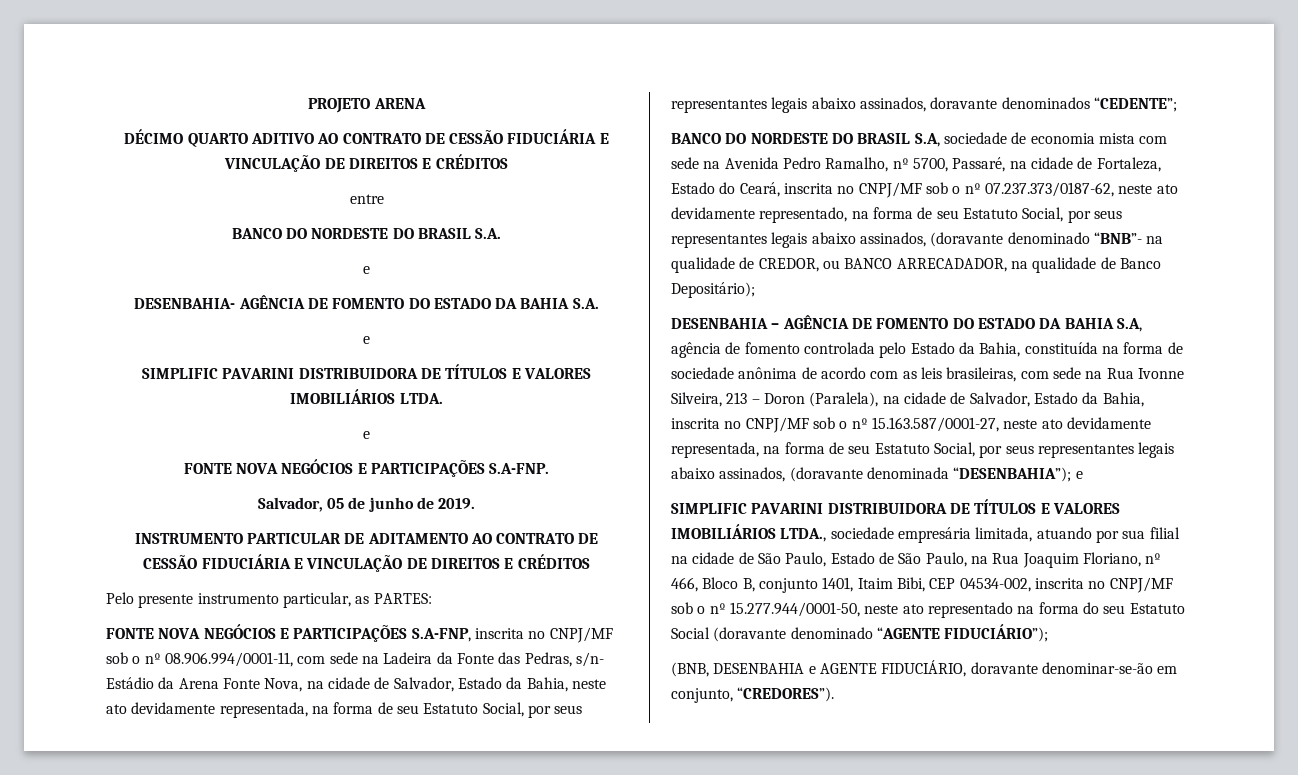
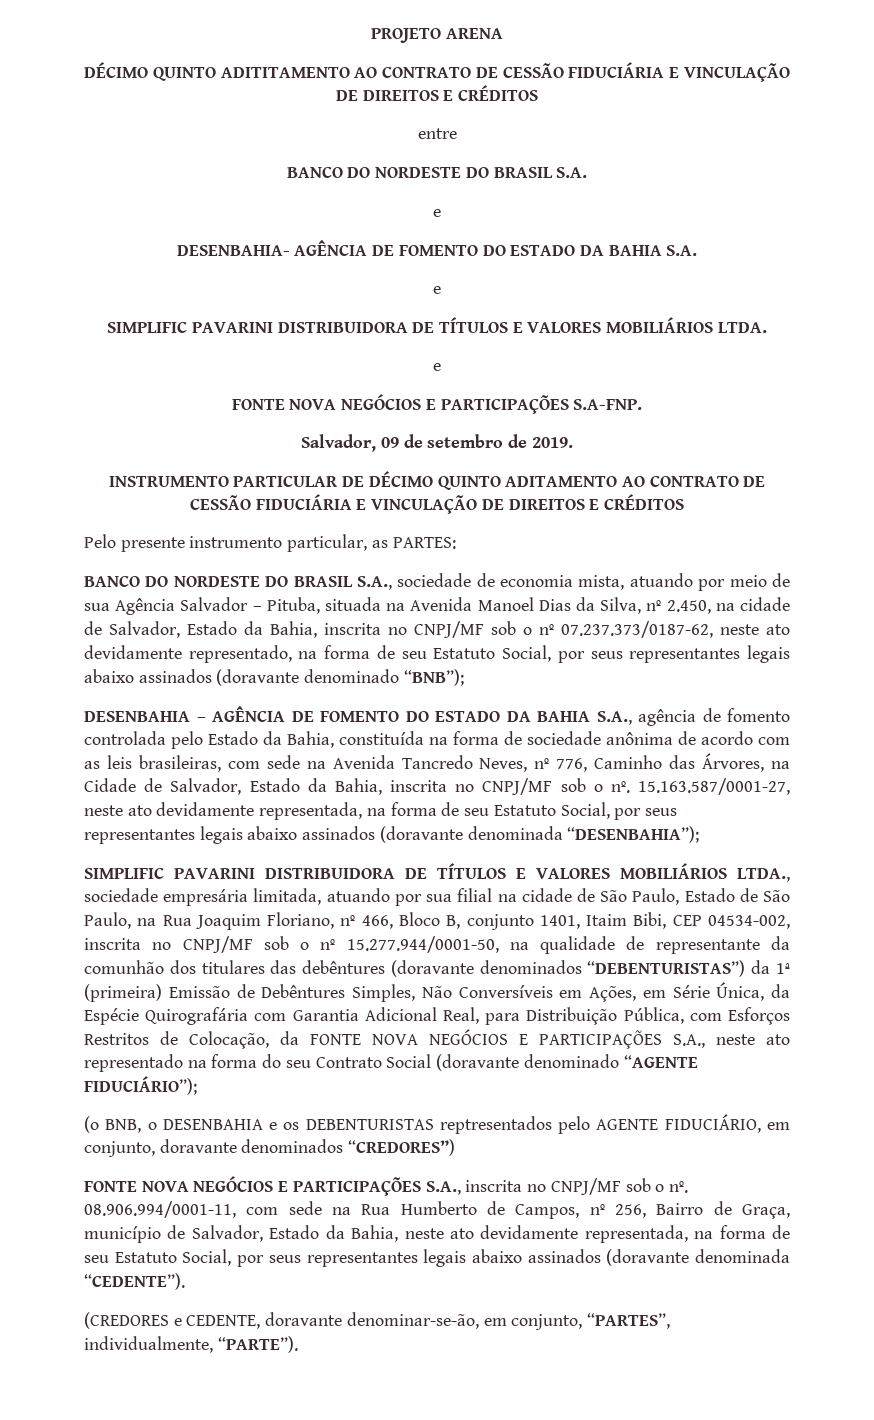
[187,133,314,147] QUARTO ADITIVO -> [152,67,350,81] QUINTO ADITITAMENTO
[290,389,396,404] IMOBILIÁRIOS -> [606,317,714,333] MOBILIÁRIOS
[327,497,414,512] 05 de junho -> [380,434,504,448] 09 de setembro
(365, 538) none -> [368,471,501,490] DÉCIMO QUINTO
[106,624,613,643] [106,652,604,667] [106,677,606,692] [106,702,583,718] [671,97,1177,113] [671,132,1168,147] [671,157,1161,172] [671,182,780,197] FONTE NOVA NEGÓCIOS E PARTICIPAÇÕES S.A-FNP, inscrita no CNPJ/MF sob o nº 08.906.994/0001-11, com sede na Ladeira da Fonte das Pedras, s/n- Estádio da Arena Fonte Nova, na cidade de Salvador, Estado da Bahia, neste ato devidamente representada, na forma de seu Estatuto Social, por seus representantes legais abaixo assinados, doravante denominados “CEDENTE”; // BANCO DO NORDESTE DO BRASIL S.A, sociedade de economia mista com sede na Avenida Pedro Ramalho, nº 5700, Passaré, na cidade de Fortaleza, Estado do Ceará, -> [84,573,790,591] [84,597,791,615] [84,621,317,638] BANCO DO NORDESTE DO BRASIL S.A., sociedade de economia mista, atuando por meio de sua Agência Salvador – Pituba, situada na Avenida Manoel Dias da Silva, nº 2.450, na cidade de Salvador, Estado da Bahia,
[859,232,1164,247] [671,257,1161,273] [671,282,755,298] assinados, (doravante denominado “BNB”- na qualidade de CREDOR, ou BANCO ARRECADADOR, na qualidade de Banco Depositário); -> [138,669,464,686] assinados (doravante denominado “BNB”);
[1116,318,1142,332] S.A, -> [596,711,632,725] S.A.,
[1106,368,1184,379] [671,392,946,407] Rua Ivonne Silveira, 213 – Doron (Paralela), na cidade -> [332,753,791,772] [84,778,136,792] Avenida Tancredo Neves, nº 776, Caminho das Árvores, na Cidade
[851,418,868,429] nº -> [610,781,630,793] nº.
[719,467,786,482] assinados, -> [302,826,376,840] assinados
[1075,471,1083,479] [671,499,1120,514] [671,524,776,539] e // SIMPLIFIC PAVARINI DISTRIBUIDORA DE TÍTULOS E VALORES IMOBILIÁRIOS -> [84,863,727,879] // SIMPLIFIC PAVARINI DISTRIBUIDORA DE TÍTULOS E VALORES MOBILIÁRIOS
(860, 609) none -> [509,936,790,954] [84,960,790,977] [84,982,790,1002] [84,1007,790,1025] [84,1029,705,1049] na qualidade de representante da comunhão dos titulares das debêntures (doravante denominados “DEBENTURISTAS”) da 1ª (primeira) Emissão de Debêntures Simples, Não Conversíveis em Ações, em Série Única, da Espécie Quirografária com Garantia Adicional Real, para Distribuição Pública, com Esforços Restritos de Colocação, da FONTE NOVA NEGÓCIOS E PARTICIPAÇÕES S.A.,
[1129,603,1185,614] Estatuto -> [315,1057,382,1068] Contrato
[671,660,1178,677] [671,687,835,703] (BNB, DESENBAHIA e AGENTE FIDUCIÁRIO, doravante denominar-se-ão em conjunto, “CREDORES”). -> [84,1114,790,1134] [84,1139,456,1157] [84,1176,688,1196] [84,1201,790,1219] [84,1225,790,1243] [84,1249,790,1267] [84,1273,185,1290] [84,1312,671,1330] [84,1336,298,1353] (o BNB, o DESENBAHIA e os DEBENTURISTAS reptresentados pelo AGENTE FIDUCIÁRIO, em conjunto, doravante denominados “CREDORES”) // FONTE NOVA NEGÓCIOS E PARTICIPAÇÕES S.A., inscrita no CNPJ/MF sob o nº. 08.906.994/0001-11, com sede na Rua Humberto de Campos, nº 256, Bairro de Graça, município de Salvador, Estado da Bahia, neste ato devidamente representada, na forma de seu Estatuto Social, por seus representantes legais abaixo assinados (doravante denominada “CEDENTE”). // (CREDORES e CEDENTE, doravante denominar-se-ão, em conjunto, “PARTES”, individualmente, “PARTE”).

